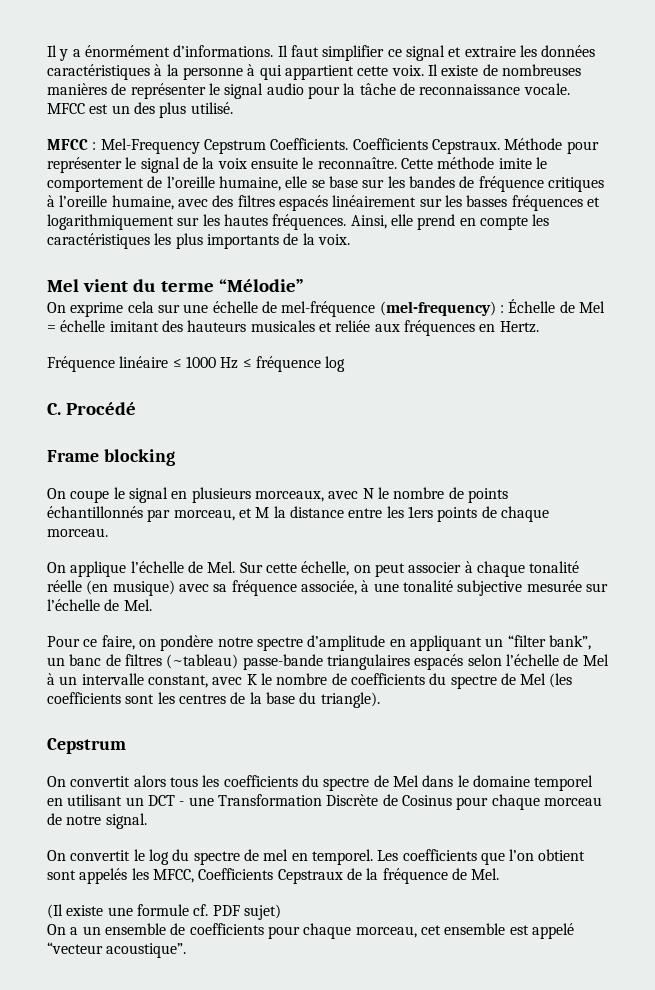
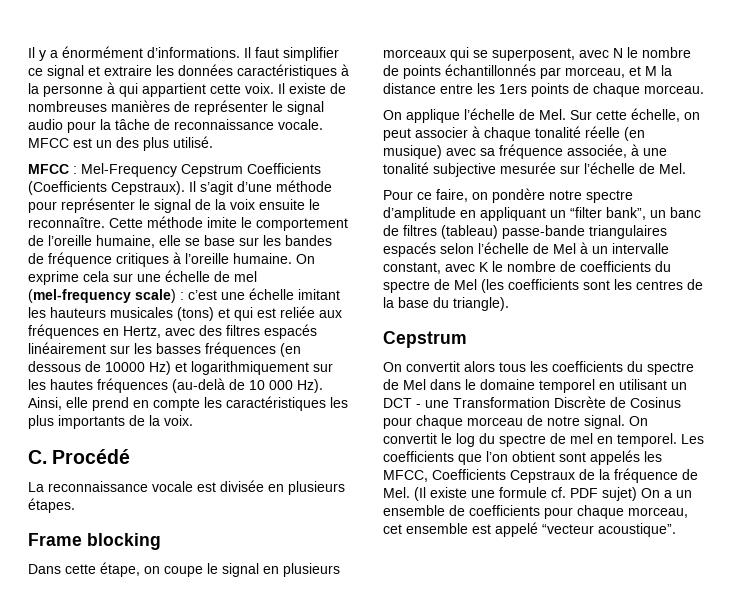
[270,138,563,154] Coefficients. Coefficients Cepstraux. Méthode -> [247,163,321,174] [28,180,332,195] Coefficients (Coefficients Cepstraux). Il s’agit d’une méthode
[111,195,174,210] humaine, -> [233,253,315,264] [28,270,257,285] [28,288,340,303] [28,306,342,321] [28,324,161,339] humaine. On exprime cela sur une échelle de mel (mel-frequency scale) : c’est une échelle imitant les hauteurs musicales (tons) et qui est reliée aux fréquences en Hertz,
(583, 203) none -> [280,343,301,357] [28,361,171,375] (en dessous de 10000 Hz)
[272,214,347,230] fréquences. -> [97,378,323,393] fréquences (au-delà de 10 000 Hz).
[47,279,304,292] [47,299,605,317] [47,320,539,336] [47,356,346,372] [47,402,136,415] [47,449,175,466] [47,488,66,499] Mel vient du terme “Mélodie” // On exprime cela sur une échelle de mel-fréquence (mel-frequency) : Échelle de Mel = échelle imitant des hauteurs musicales et reliée aux fréquences en Hertz. // Fréquence linéaire ≤ 1000 Hz ≤ fréquence log // C. Procédé // Frame blocking // On -> [28,449,131,464] [28,480,345,495] [28,498,75,513] [28,533,161,550] [28,562,160,577] C. Procédé // La reconnaissance vocale est divisée en plusieurs étapes. // Frame blocking // Dans cette étape, on
[254,490,324,502] morceaux, -> [383,47,575,61] morceaux qui se superposent,
[166,654,239,669] (~tableau) -> [441,225,498,239] (tableau)
(147, 821) // -> (625, 422) none
(500, 874) // -> (410, 492) none
(281, 912) // -> (637, 494) none

